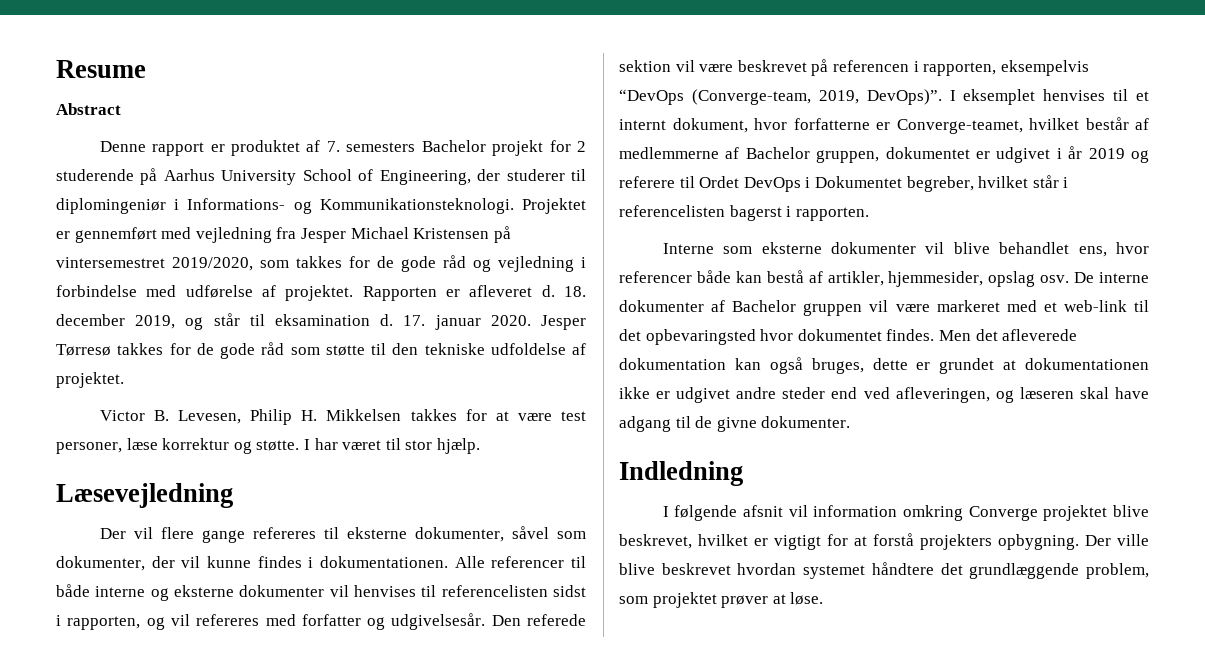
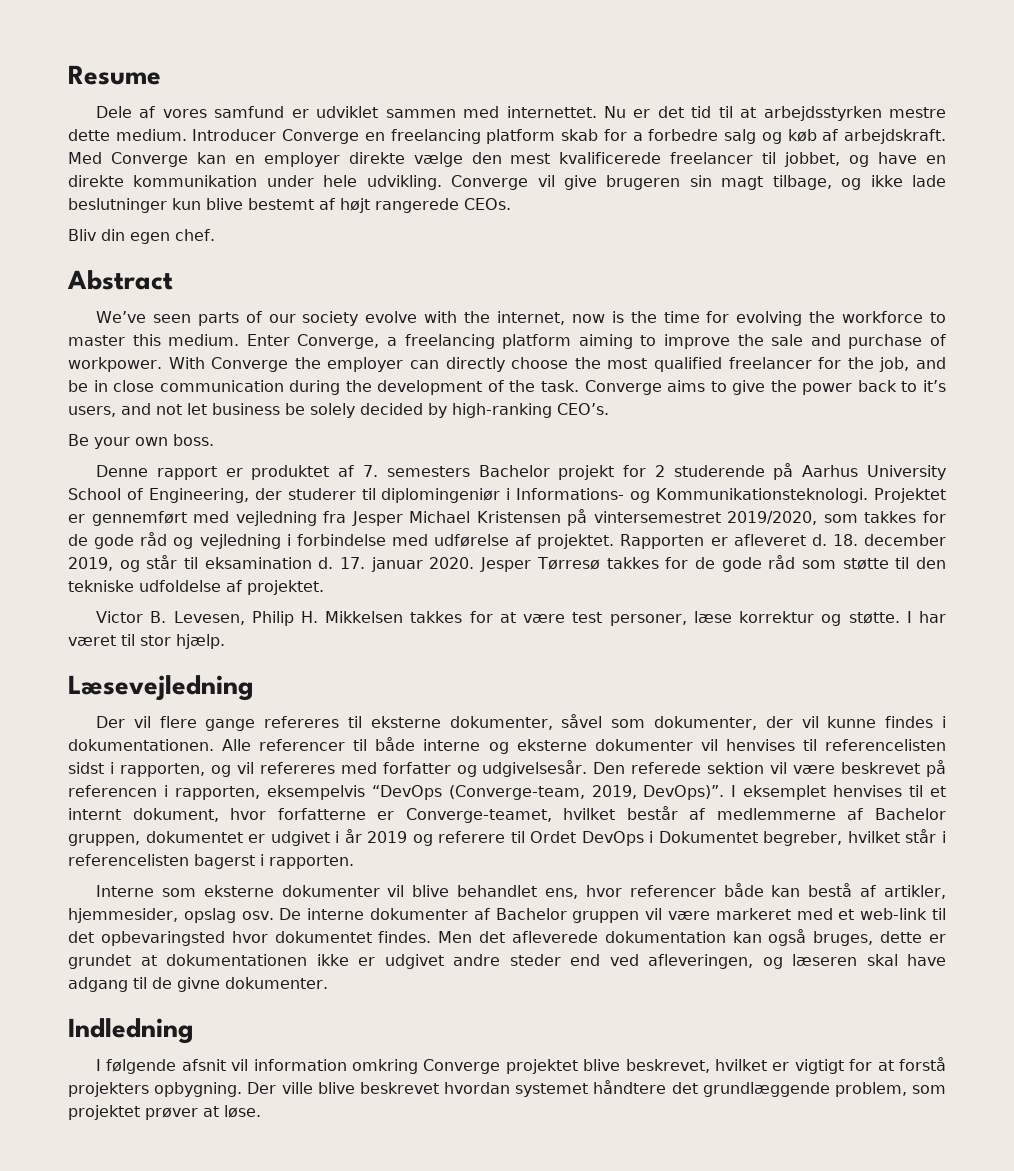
[56,103,121,115] Abstract -> [96,106,946,121] [68,129,947,144] [68,152,946,167] [68,175,947,190] [68,198,511,213] [68,229,215,244] [67,270,173,290] [96,311,946,326] [68,334,947,349] [68,357,947,372] [68,380,946,395] [68,403,609,418] [68,434,214,449] Dele af vores samfund er udviklet sammen med internettet. Nu er det tid til at arbejdsstyrken mestre dette medium. Introducer Converge en freelancing platform skab for a forbedre salg og køb af arbejdskraft. Med Converge kan en employer direkte vælge den mest kvalificerede freelancer til jobbet, og have en direkte kommunikation under hele udvikling. Converge vil give brugeren sin magt tilbage, og ikke lade beslutninger kun blive bestemt af højt rangerede CEOs. // Bliv din egen chef. // Abstract // We’ve seen parts of our society evolve with the internet, now is the time for evolving the workforce to master this medium. Enter Converge, a freelancing platform aiming to improve the sale and purchase of workpower. With Converge the employer can directly choose the most qualified freelancer for the job, and be in close communication during the development of the task. Converge aims to give the power back to it’s users, and not let business be solely decided by high-ranking CEO’s. // Be your own boss.

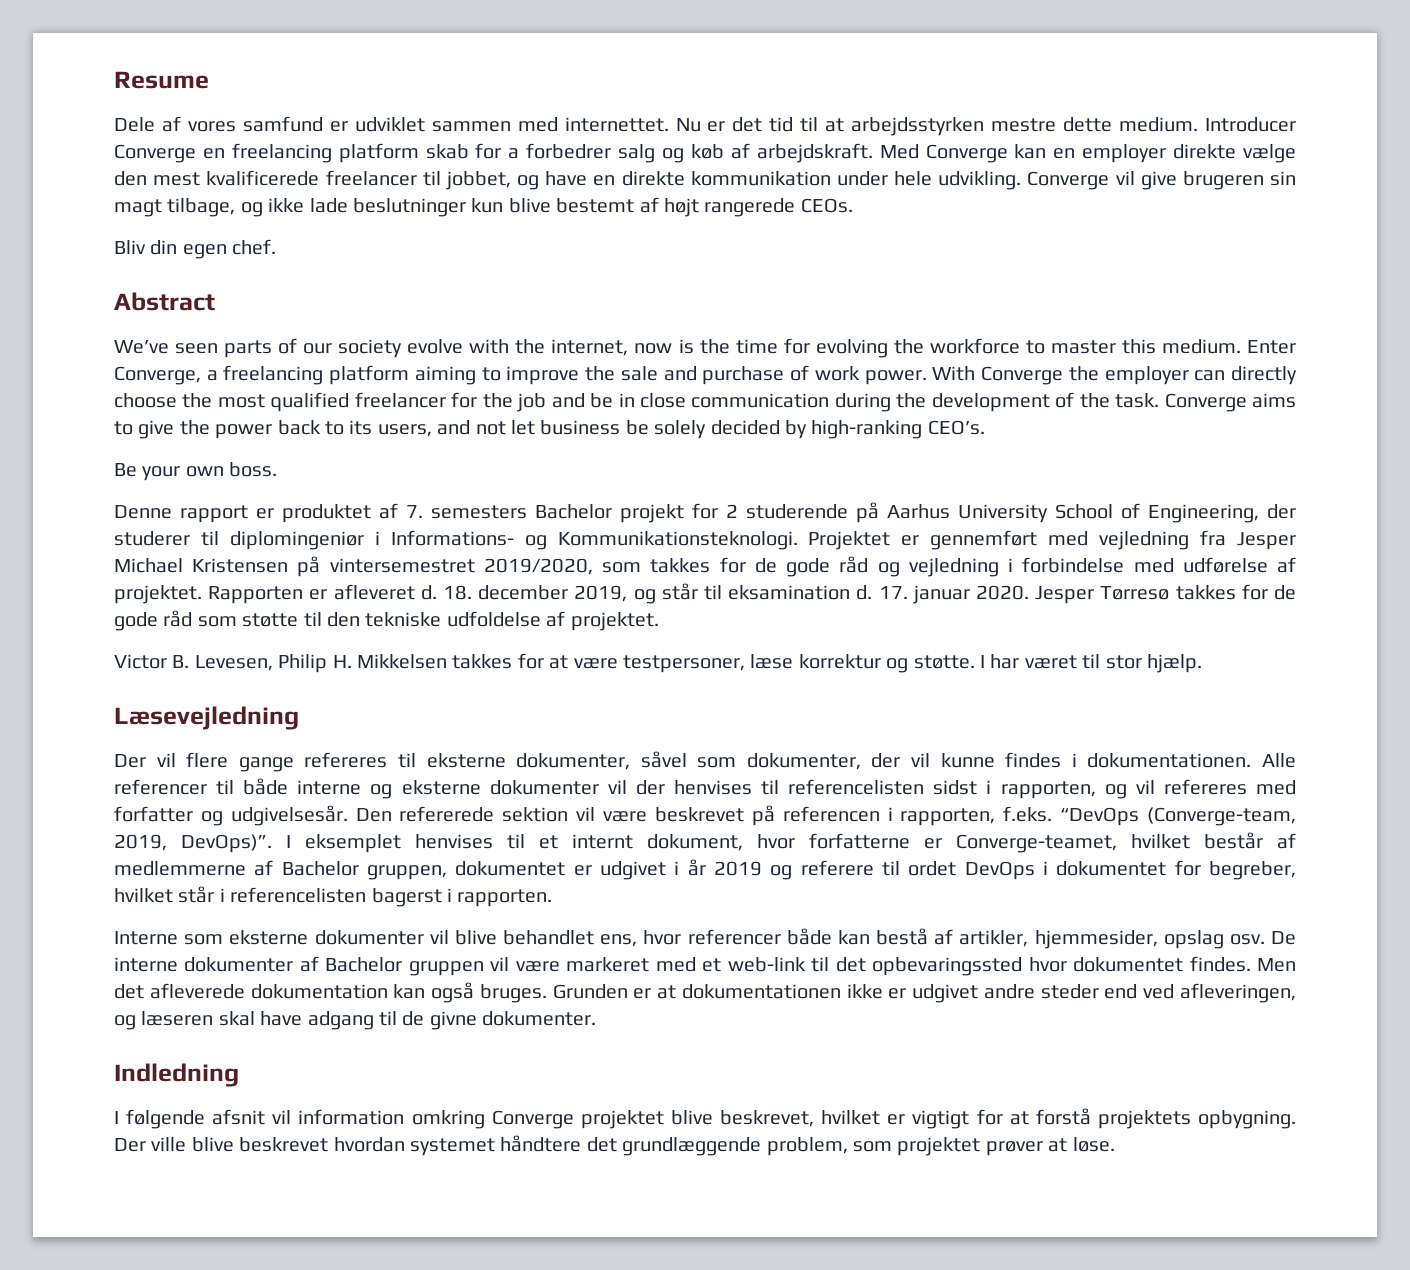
[648,129,719,141] forbedre -> [526,143,612,159] forbedrer
[68,357,162,372] workpower. -> [814,366,927,385] work power.
[879,357,910,372] job, -> [517,393,547,412] job
[922,380,946,392] it’s -> [349,420,373,435] its
[572,612,687,626] test personer, -> [622,655,745,673] testpersoner,
(718, 745) none -> [635,780,665,795] der
[631,762,702,774] referede -> [399,806,495,822] refererede
[266,785,365,800] eksempelvis -> [1003,806,1053,822] f.eks.
[530,831,577,843] Ordet -> [908,861,957,876] ordet
[658,831,758,843] Dokumentet -> [1056,860,1201,876] dokumentet for
[100,931,225,946] opbevaringsted -> [872,957,1023,976] opbevaringssted
[813,931,946,946] [68,954,131,969] bruges, dette er grundet -> [479,984,652,1003] bruges. Grunden er
[68,1082,149,1097] projekters -> [1097,1110,1191,1129] projektets

